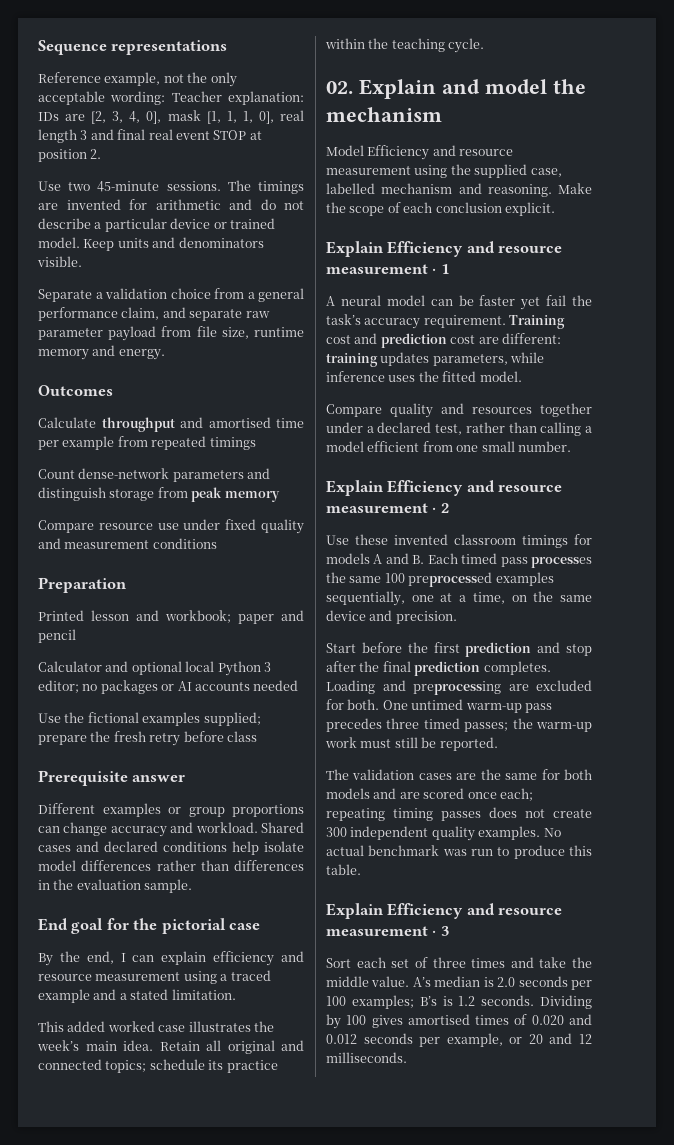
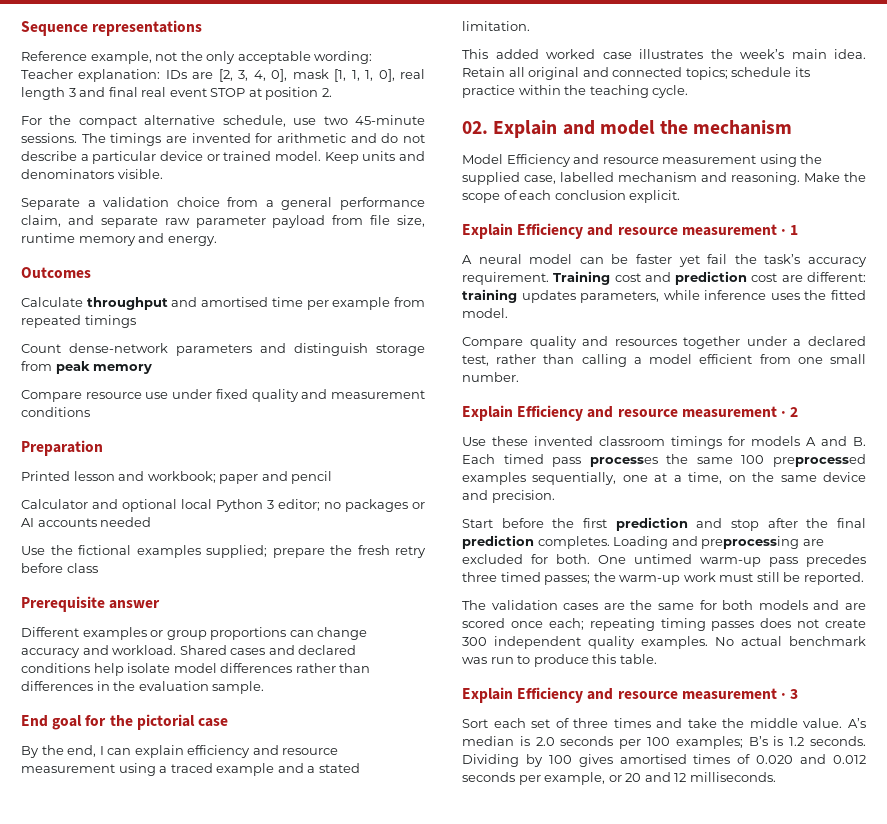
[38,181,61,191] Use -> [21,115,317,128] For the compact alternative schedule, use

